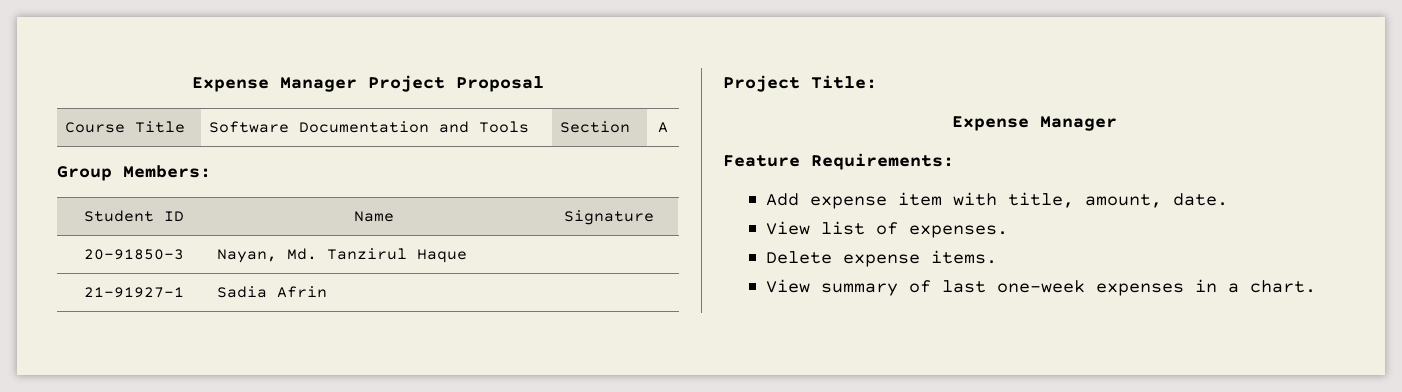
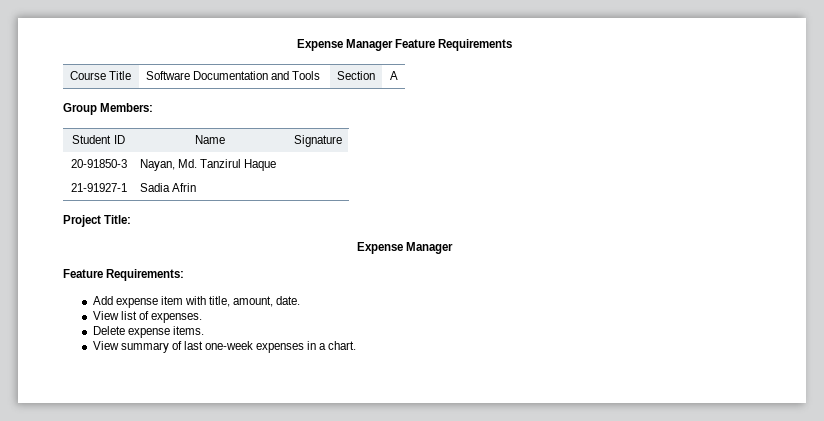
[192,75,544,92] Expense Manager Project Proposal -> [296,39,513,51] Expense Manager Feature Requirements

